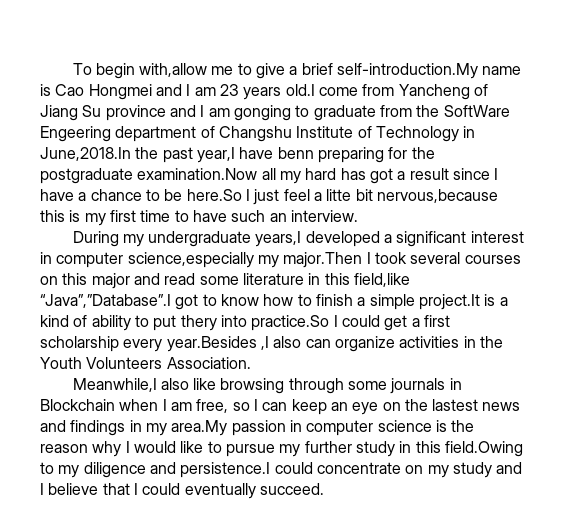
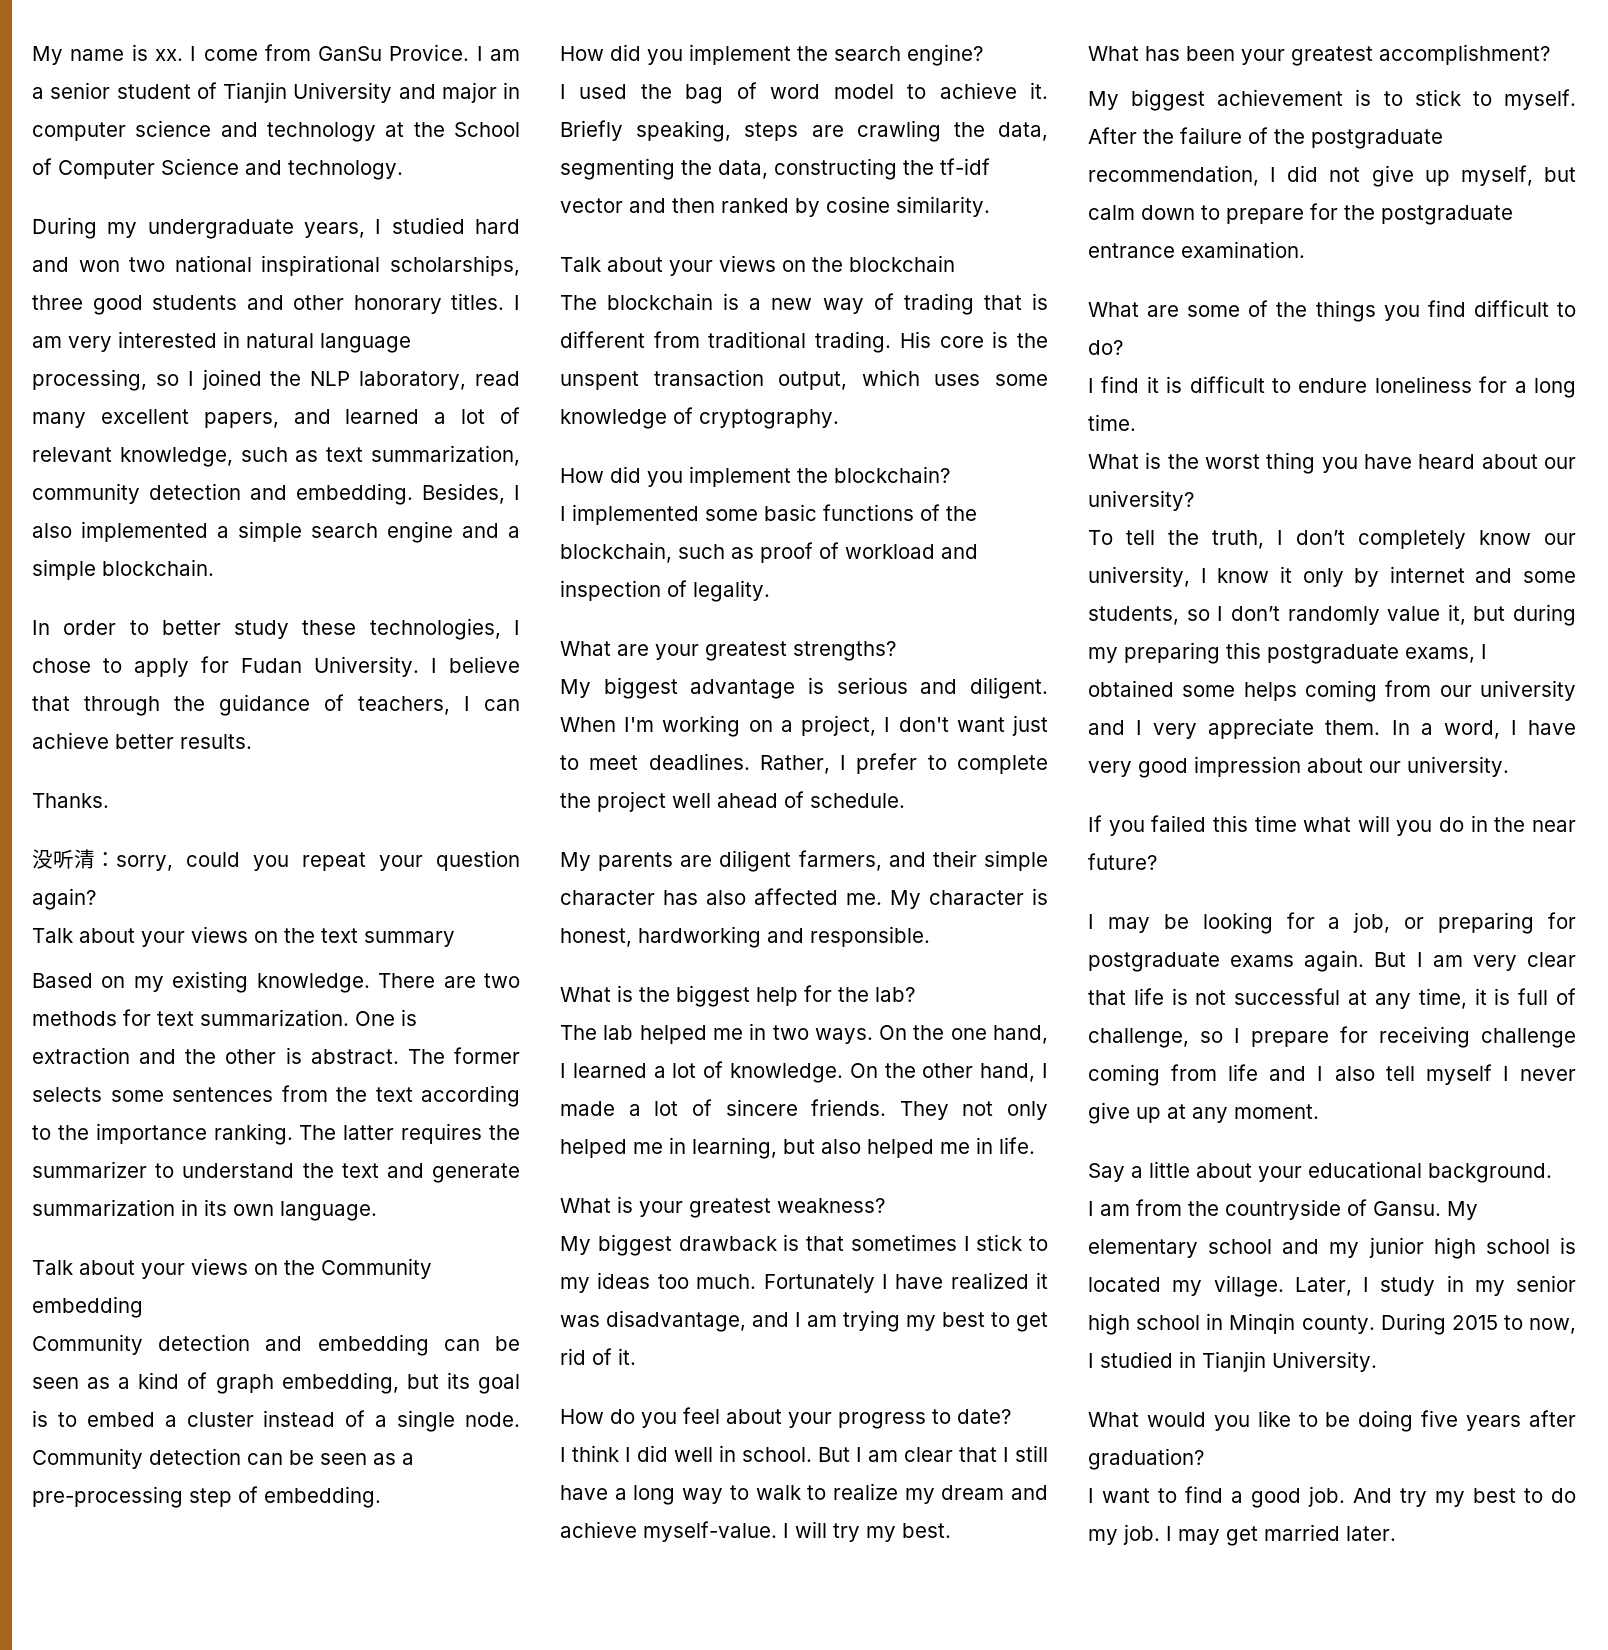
[72,63,522,79] [40,84,488,100] [40,105,510,121] [40,126,476,142] [40,147,435,163] [40,168,499,184] [40,189,498,205] [40,210,358,226] [72,231,524,247] [40,252,521,268] [40,273,410,289] [40,294,508,310] [40,315,450,331] [40,336,503,352] [40,357,251,369] [72,378,462,394] [40,399,521,415] [40,420,475,436] [40,441,523,457] [40,462,523,478] [40,483,324,499] To begin with,allow me to give a brief self-introduction.My name is Cao Hongmei and I am 23 years old.I come from Yancheng of Jiang Su province and I am gonging to graduate from the SoftWare Engeering department of Changshu Institute of Technology in June,2018.In the past year,I have benn preparing for the postgraduate examination.Now all my hard has got a result since I have a chance to be here.So I just feel a litte bit nervous,because this is my first time to have such an interview. // During my undergraduate years,I developed a significant interest in computer science,especially my major.Then I took several courses on this major and read some literature in this field,like “Java”,”Database”.I got to know how to finish a simple project.It is a kind of ability to put thery into practice.So I could get a first scholarship every year.Besides ,I also can organize activities in the Youth Volunteers Association. // Meanwhile,I also like browsing through some journals in Blockchain when I am free, so I can keep an eye on the lastest news and findings in my area.My passion in computer science is the reason why I would like to pursue my further study in this field.Owing to my diligence and persistence.I could concentrate on my study and I believe that I could eventually succeed. -> [32,44,520,65] [32,82,520,103] [32,120,520,142] [32,158,403,180] [32,217,520,239] [32,255,520,276] [32,293,520,315] [32,331,411,353] [32,369,520,391] [32,407,520,428] [32,445,520,467] [32,483,520,505] [32,521,520,543] [32,559,214,580] [32,618,520,640] [32,656,520,677] [32,694,520,716] [32,732,252,749] [32,793,109,808] [32,849,520,871] [32,888,96,910] [32,926,455,947] [32,971,520,993] [32,1009,417,1026] [32,1047,520,1064] [32,1085,520,1107] [32,1123,520,1145] [32,1161,521,1183] [32,1199,377,1221] [32,1258,432,1279] [32,1296,143,1318] [32,1334,520,1356] [32,1372,520,1394] [32,1410,521,1432] [32,1448,414,1469] [32,1486,381,1508] [560,44,983,66] [560,82,1048,104] [560,120,1048,142] [560,158,990,180] [560,196,990,217] [560,255,955,276] [560,293,1048,315] [560,331,1048,353] [560,369,1048,390] [560,407,839,429] [560,466,950,487] [560,504,977,525] [560,542,978,563] [560,580,770,602] [560,641,896,661] [560,677,1048,699] [560,715,1048,737] [560,753,1048,774] [560,791,905,812] [560,850,1048,872] [560,888,1048,909] [560,926,930,948] [560,985,915,1007] [560,1023,1048,1044] [560,1061,1048,1083] [560,1099,1048,1120] [560,1137,1035,1159] [560,1196,885,1218] [560,1234,1048,1256] [560,1272,1048,1293] [560,1310,1048,1332] [560,1348,636,1365] [560,1407,1011,1429] [560,1445,1048,1462] [560,1483,1048,1505] [560,1521,951,1542] [1088,44,1550,66] [1088,89,1576,111] [1088,127,1443,149] [1088,165,1576,187] [1088,203,1513,225] [1088,241,1305,258] [1088,300,1576,322] [1088,340,1123,355] [1088,376,1576,398] [1088,414,1136,431] [1088,452,1576,474] [1088,490,1194,511] [1088,530,1576,549] [1088,566,1576,587] [1088,604,1576,626] [1088,642,1487,664] [1088,680,1576,702] [1088,718,1576,739] [1088,756,1509,778] [1088,815,1576,836] [1088,853,1157,870] [1088,912,1576,934] [1088,950,1576,972] [1088,988,1576,1009] [1088,1026,1576,1048] [1088,1064,1576,1086] [1088,1102,1319,1124] [1088,1161,1552,1183] [1088,1199,1478,1220] [1088,1237,1576,1259] [1088,1275,1576,1297] [1088,1313,1576,1335] [1088,1351,1377,1372] [1088,1410,1576,1432] [1088,1448,1204,1470] [1088,1486,1576,1508] [1088,1524,1396,1546] My name is xx. I come from GanSu Provice. I am a senior student of Tianjin University and major in computer science and technology at the School of Computer Science and technology. // During my undergraduate years, I studied hard and won two national inspirational scholarships, three good students and other honorary titles. I am very interested in natural language processing, so I joined the NLP laboratory, read many excellent papers, and learned a lot of relevant knowledge, such as text summarization, community detection and embedding. Besides, I also implemented a simple search engine and a simple blockchain. // In order to better study these technologies, I chose to apply for Fudan University. I believe that through the guidance of teachers, I can achieve better results. // Thanks. // 没听清：sorry, could you repeat your question again? // Talk about your views on the text summary // Based on my existing knowledge. There are two methods for text summarization. One is extraction and the other is abstract. The former selects some sentences from the text according to the importance ranking. The latter requires the summarizer to understand the text and generate summarization in its own language. // Talk about your views on the Community embedding // Community detection and embedding can be seen as a kind of graph embedding, but its goal is to embed a cluster instead of a single node. Community detection can be seen as a pre-processing step of embedding. // How did you implement the search engine? // I used the bag of word model to achieve it. Briefly speaking, steps are crawling the data, segmenting the data, constructing the tf-idf vector and then ranked by cosine similarity. // Talk about your views on the blockchain // The blockchain is a new way of trading that is different from traditional trading. His core is the unspent transaction output, which uses some knowledge of cryptography. // How did you implement the blockchain? // I implemented some basic functions of the blockchain, such as proof of workload and inspection of legality. // What are your greatest strengths? // My biggest advantage is serious and diligent. When I'm working on a project, I don't want just to meet deadlines. Rather, I prefer to complete the project well ahead of schedule. // My parents are diligent farmers, and their simple character has also affected me. My character is honest, hardworking and responsible. // What is the biggest help for the lab? // The lab helped me in two ways. On the one hand, I learned a lot of knowledge. On the other hand, I made a lot of sincere friends. They not only helped me in learning, but also helped me in life. // What is your greatest weakness? // My biggest drawback is that sometimes I stick to my ideas too much. Fortunately I have realized it was disadvantage, and I am trying my best to get rid of it. // How do you feel about your progress to date? // I think I did well in school. But I am clear that I still have a long way to walk to realize my dream and achieve myself-value. I will try my best. // What has been your greatest accomplishment? // My biggest achievement is to stick to myself. After the failure of the postgraduate recommendation, I did not give up myself, but calm down to prepare for the postgraduate entrance examination. // What are some of the things you find difficult to do? // I find it is difficult to endure loneliness for a long time. // What is the worst thing you have heard about our university? // To tell the truth, I don’t completely know our university, I know it only by internet and some students, so I don’t randomly value it, but during my preparing this postgraduate exams, I obtained some helps coming from our university and I very appreciate them. In a word, I have very good impression about our university. // If you failed this time what will you do in the near future? // I may be looking for a job, or preparing for postgraduate exams again. But I am very clear that life is not successful at any time, it is full of challenge, so I prepare for receiving challenge coming from life and I also tell myself I never give up at any moment. // Say a little about your educational background. // I am from the countryside of Gansu. My elementary school and my junior high school is located my village. Later, I study in my senior high school in Minqin county. During 2015 to now, I studied in Tianjin University. // What would you like to be doing five years after graduation? // I want to find a good job. And try my best to do my job. I may get married later.

